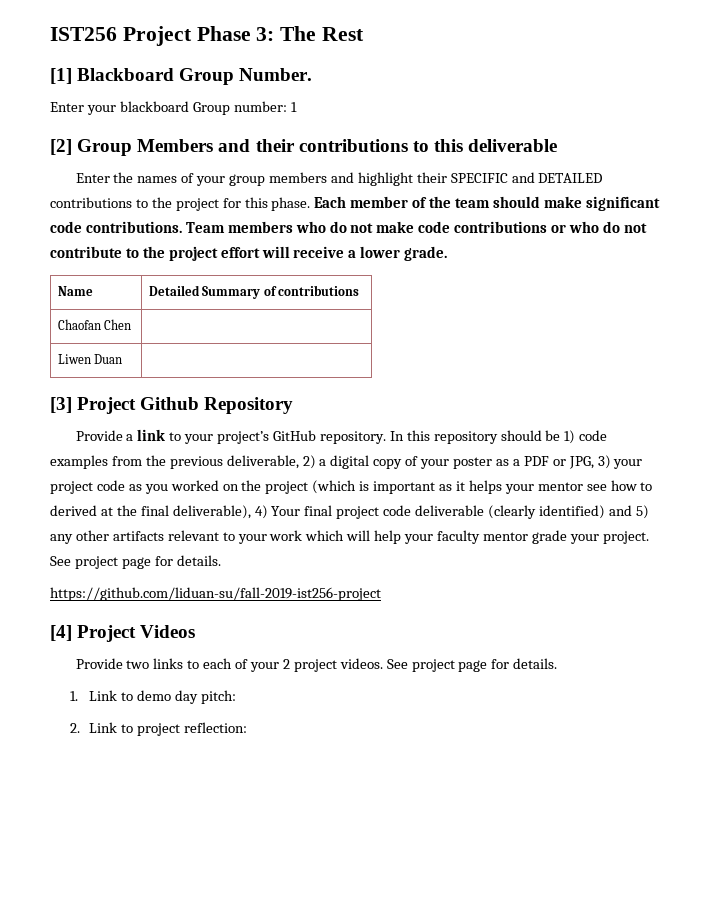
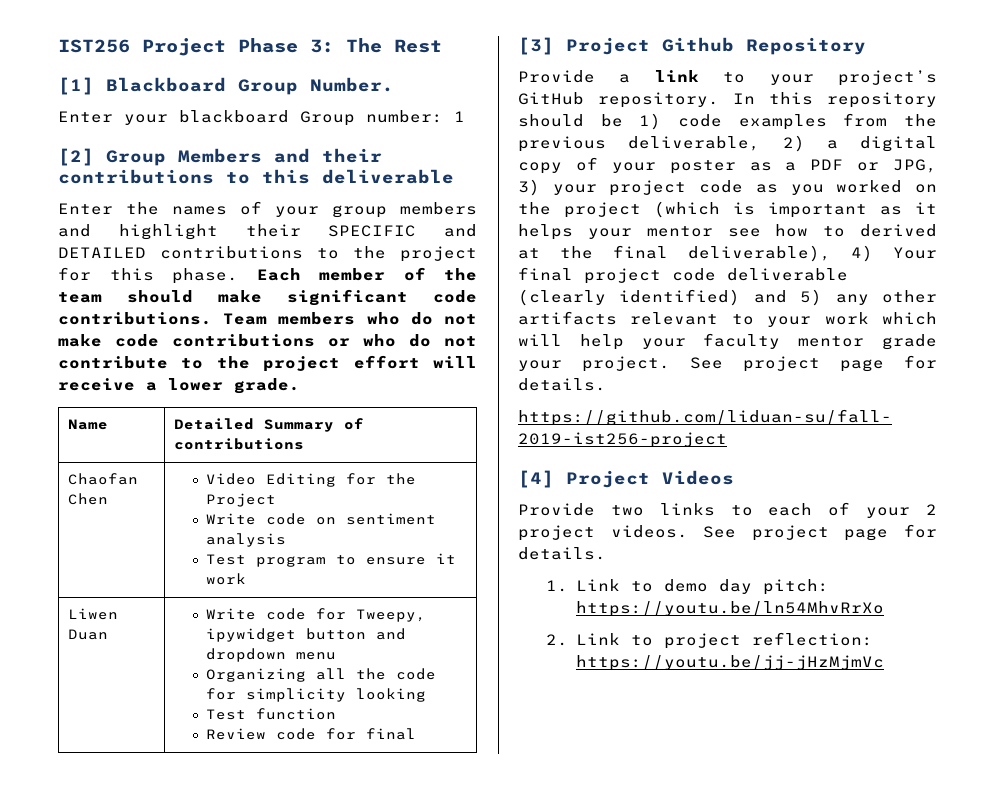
[57,354,123,364] // Liwen Duan | -> [205,473,416,487] [205,493,276,507] [205,513,436,525] [205,533,286,547] [205,553,456,567] [205,573,246,585] [67,608,118,620] [67,629,108,640] [205,608,426,622] [205,628,406,642] [205,648,336,662] [205,668,436,682] [205,688,426,702] [205,708,336,720] [205,728,416,740] Video Editing for the Project // Write code on sentiment analysis // Test program to ensure it work // Liwen Duan | Write code for Tweepy, ipywidget button and dropdown menu // Organizing all the code for simplicity looking // Test function // Review code for final
(237, 697) none -> [575,601,884,617] https://youtu.be/ln54MhvRrXo
(248, 727) none -> [575,655,884,671] https://youtu.be/jj-jHzMjmVc

